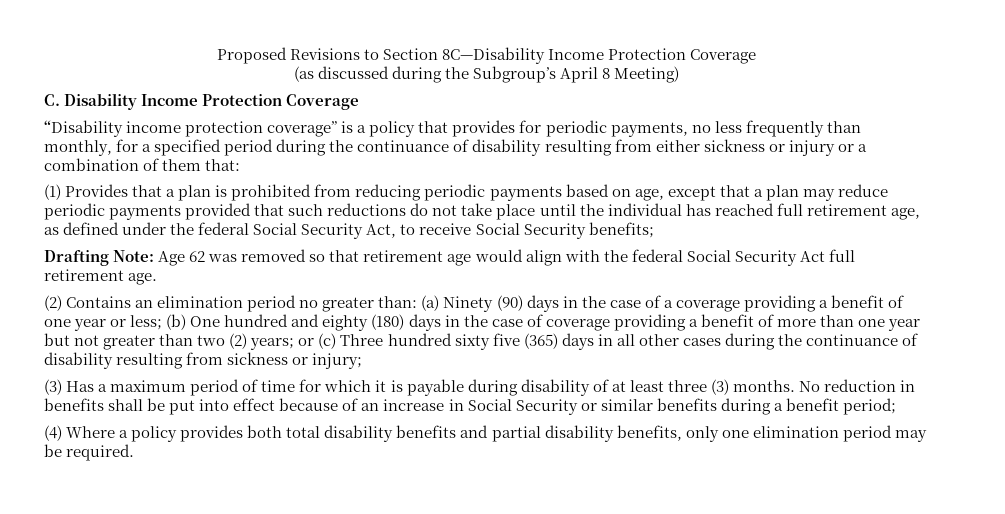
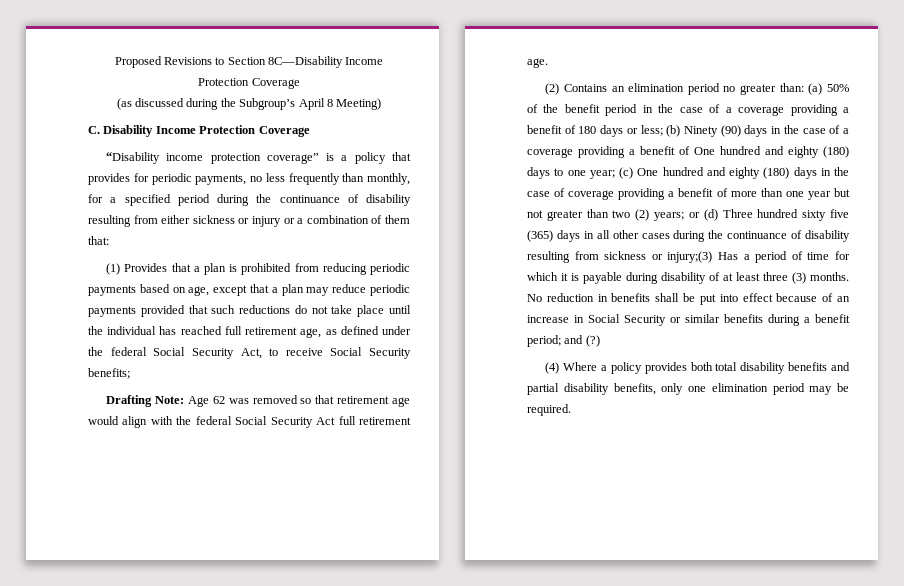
(440, 303) none -> [827,84,849,92] [527,104,849,116] [527,125,681,137] 50% of the benefit period in the case of a coverage providing a benefit of 180 days or less; (b)
[44,314,187,331] one year or less; (b) -> [694,146,849,158] [527,167,633,179] One hundred and eighty (180) days to one year; (c)
[318,333,337,349] (c) -> [703,209,718,221] (d)
[312,353,363,369] [44,379,62,395] injury; // (3) -> [667,251,713,263] injury;(3)
[110,380,187,392] maximum -> (750, 257) none
(896, 406) none -> [564,335,600,347] and (?)

